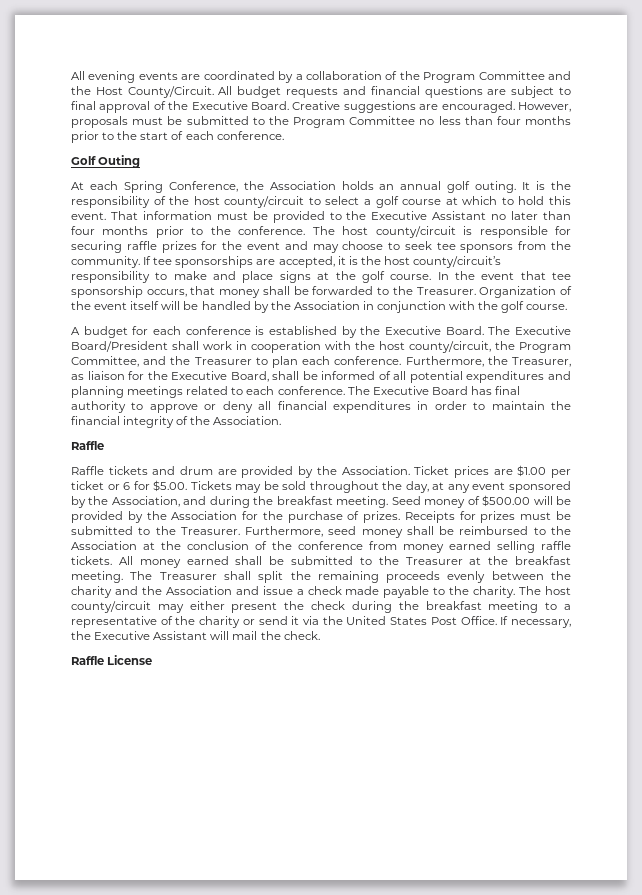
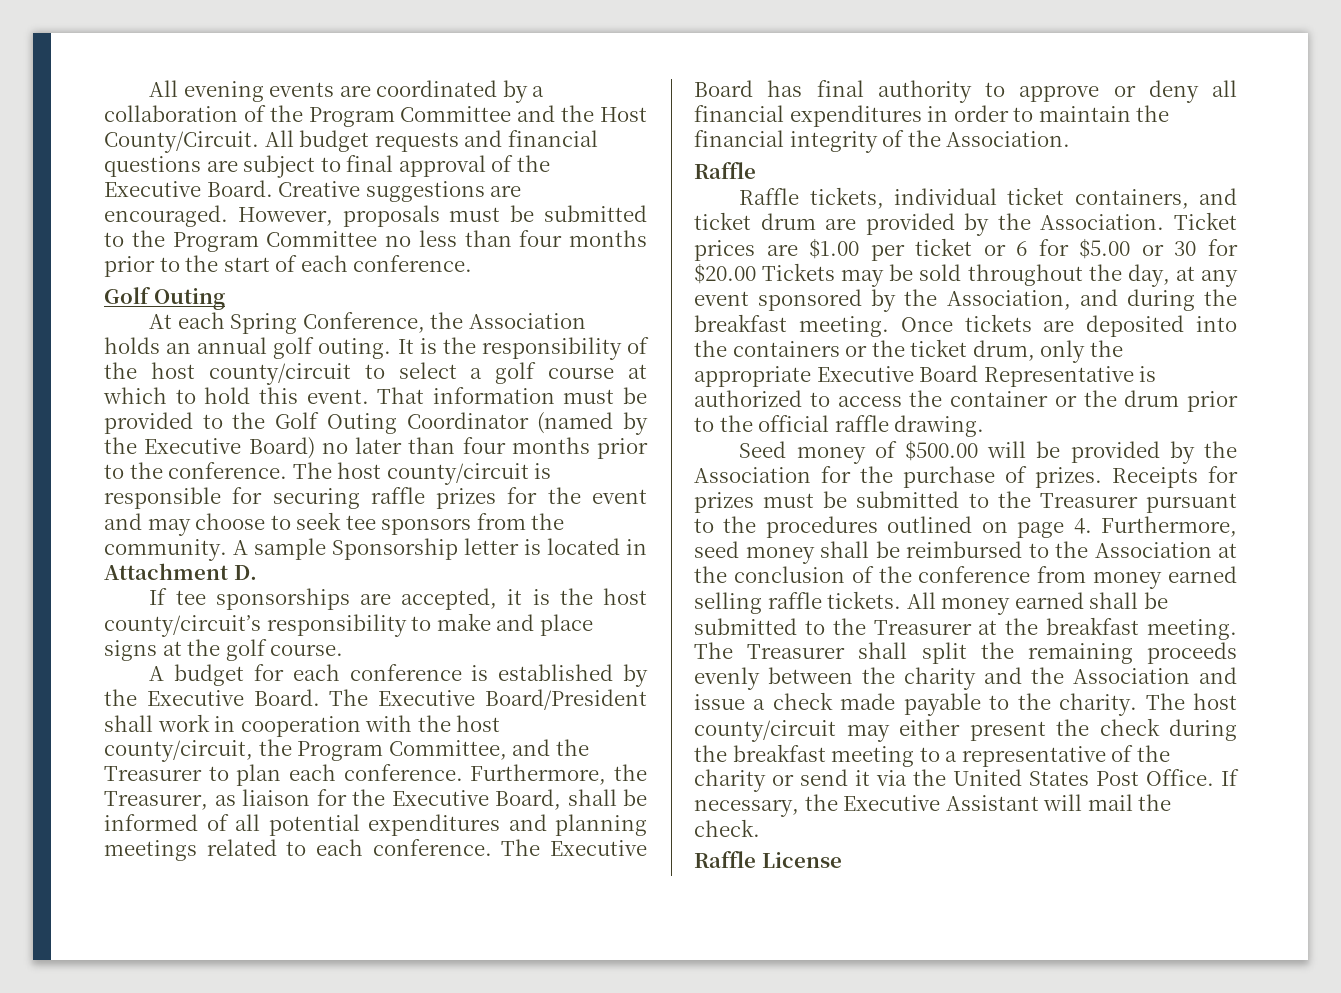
[371,211,487,220] Executive Assistant -> [275,412,648,435] [104,437,315,459] Golf Outing Coordinator (named by the Executive Board)
(140, 262) none -> [233,538,647,560] [104,563,257,580] A sample Sponsorship letter is located in Attachment D. //
[437,271,571,280] [71,286,572,298] [71,301,568,313] In the event that tee sponsorship occurs, that money shall be forwarded to the Treasurer. Organization of the event itself will be handled by the Association in conjunction with the golf course. -> (344, 650) none
[108,466,176,475] tickets and -> [809,187,1237,209] [694,212,751,230] tickets, individual ticket containers, and ticket
[153,480,188,492] $5.00. -> [1079,238,1238,259] [694,263,756,284] $5.00 or 30 for $20.00
(389, 502) none -> [900,314,1237,337] [694,339,1123,363] [694,365,1157,387] [694,390,1238,412] [694,415,985,437] Once tickets are deposited into the containers or the ticket drum, only the appropriate Executive Board Representative is authorized to access the container or the drum prior to the official raffle drawing. //
[180,527,240,535] Treasurer. -> [1039,493,1237,513] [694,516,1092,538] Treasurer pursuant to the procedures outlined on page 4.

